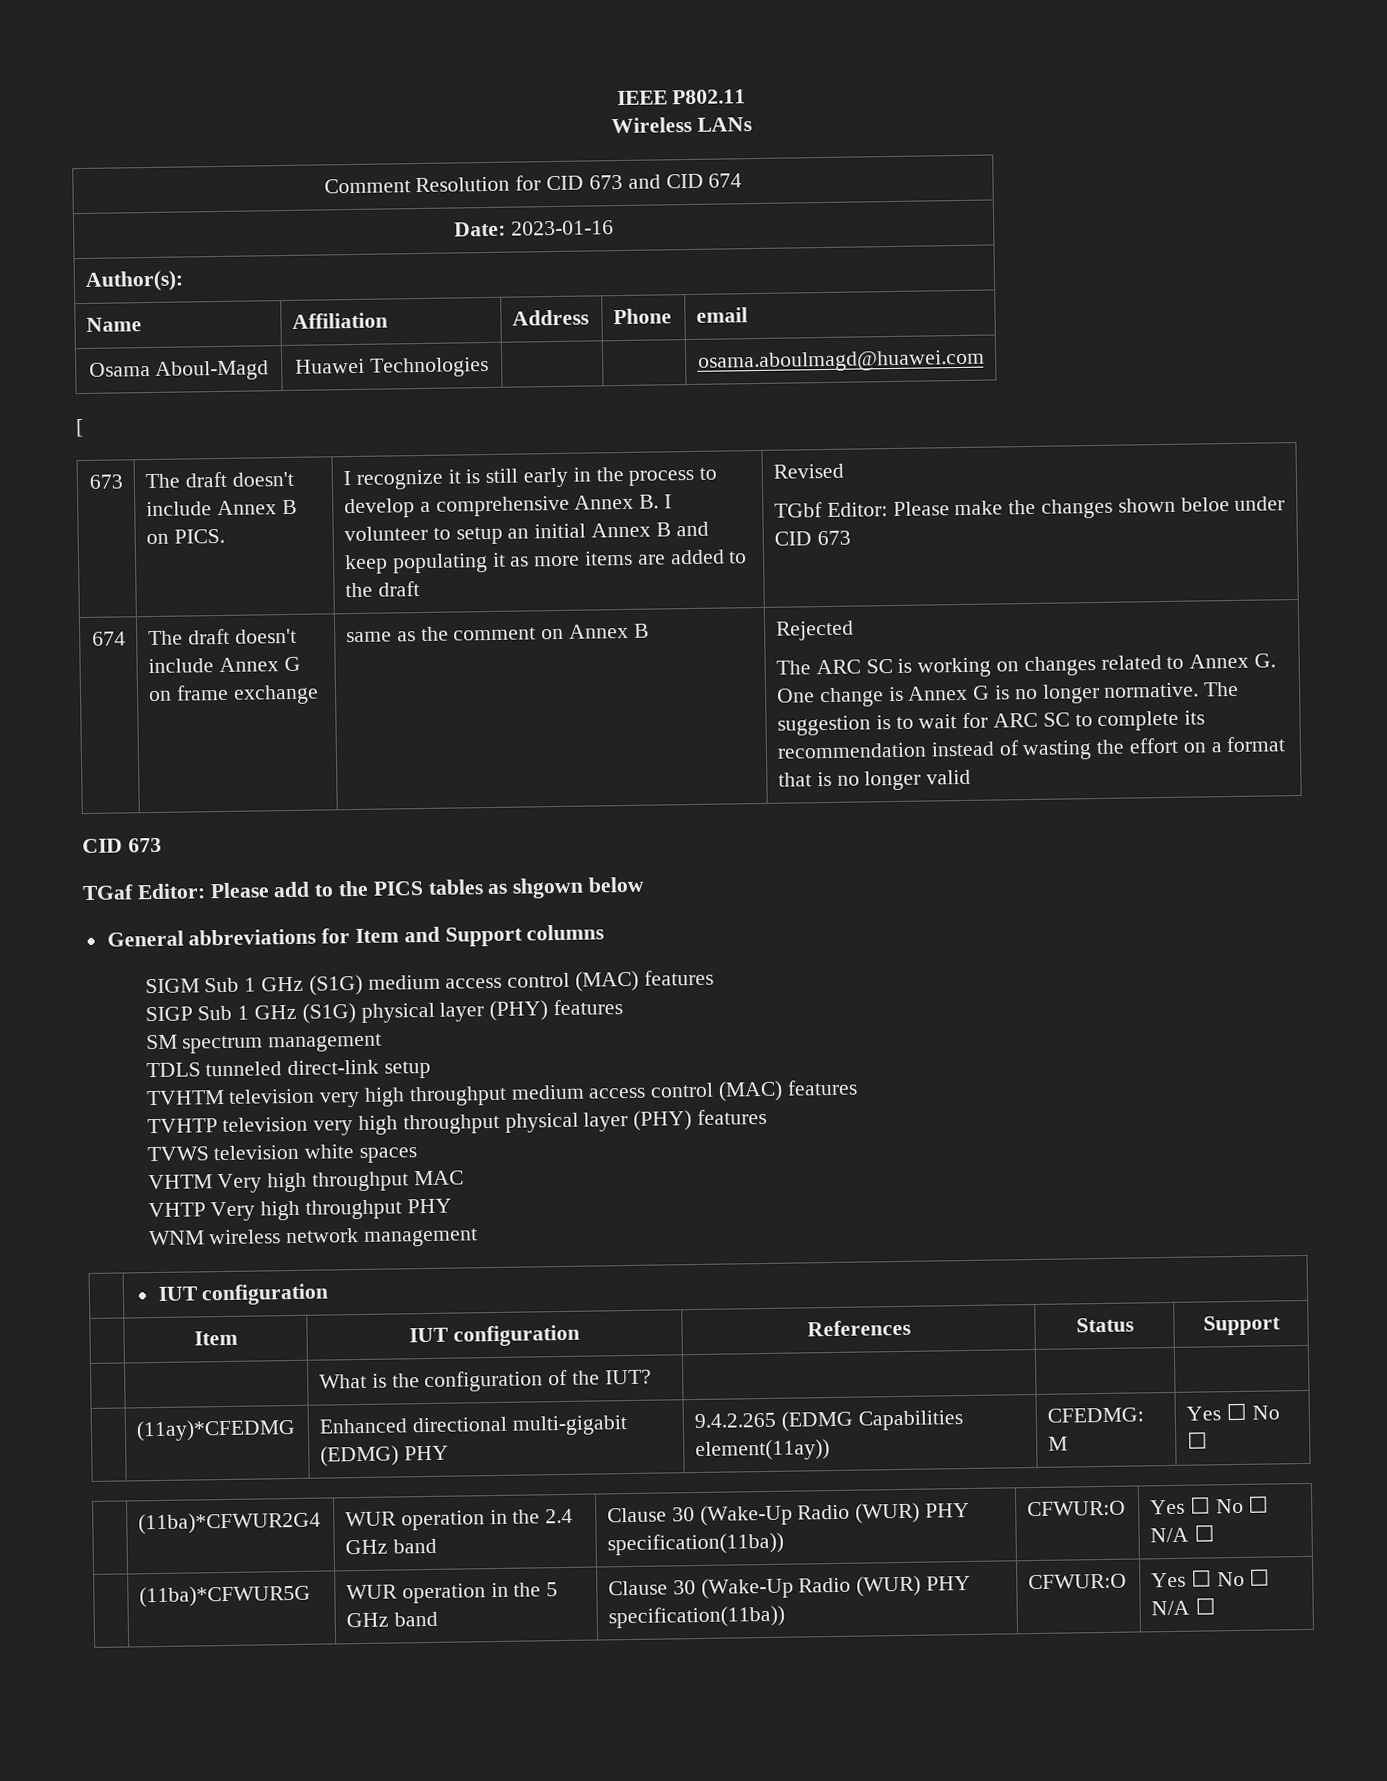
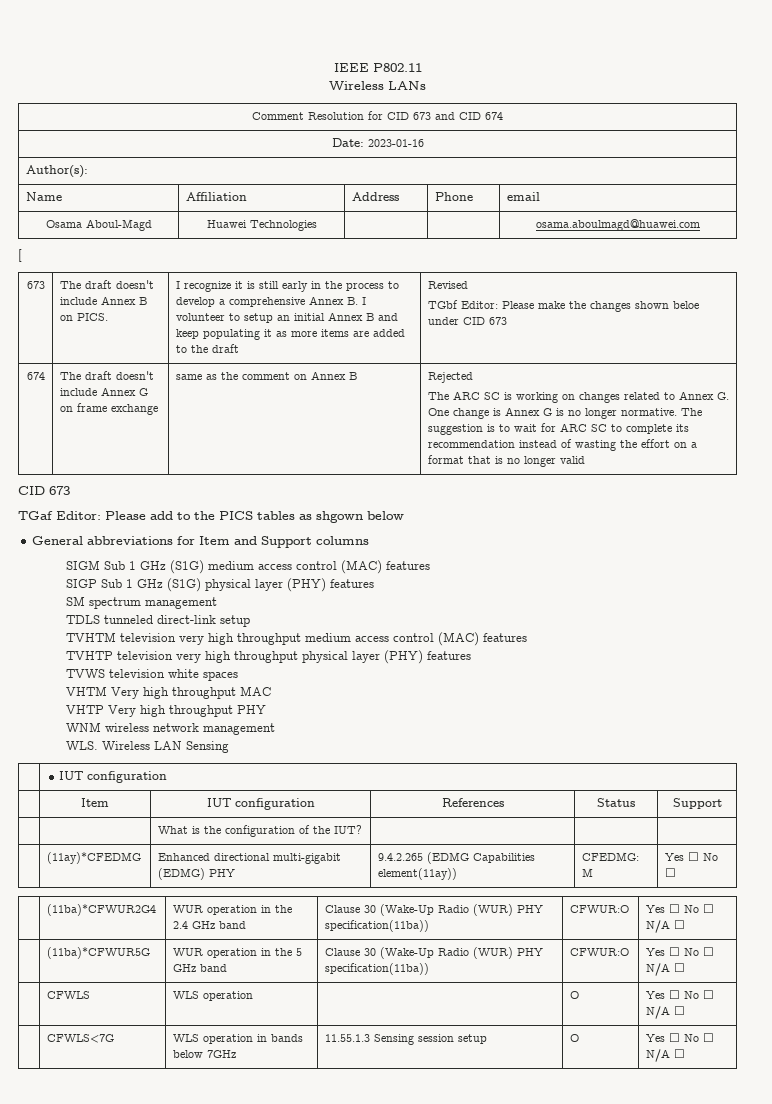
(478, 1237) none -> [66,741,230,753] // WLS. Wireless LAN Sensing
(1216, 1606) none -> [46,991,90,999] [172,991,253,1001] [569,991,579,999] [645,990,714,999] [645,1006,685,1019] [46,1034,114,1043] [172,1034,303,1044] [172,1050,236,1058] [324,1034,487,1045] [569,1034,579,1042] [645,1033,714,1042] [645,1049,685,1062] // | CFWLS | WLS operation | | O | Yes ☐ No ☐ N/A ☐ // | CFWLS<7G | WLS operation in bands below 7GHz | 11.55.1.3 Sensing session setup | O | Yes ☐ No ☐ N/A ☐

